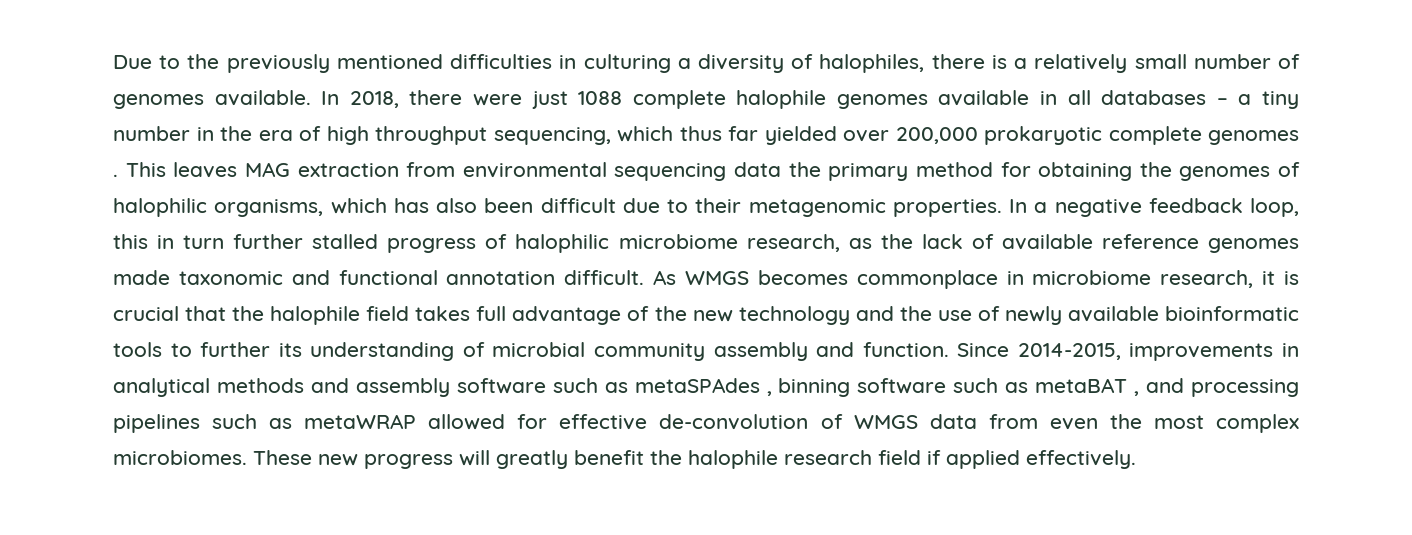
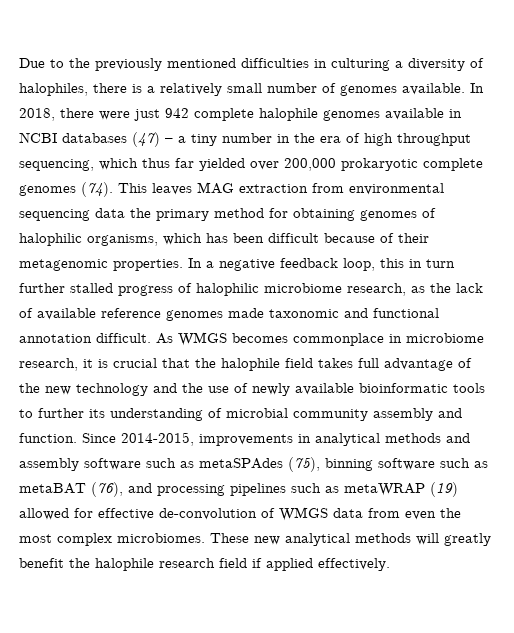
[578,91,623,105] 1088 -> [165,108,189,118] 942
[1067,90,1207,105] all databases -> [19,132,160,147] NCBI databases (47)
[113,174,118,177] . -> [81,182,113,197] (74).
[1139,162,1172,177] the -> (355, 214) none
[436,198,477,213] also -> (228, 238) none
[622,198,688,213] due to -> [324,233,394,243] because of
[766,391,772,396] , -> [288,457,320,472] (75),
[1134,391,1140,396] , -> [91,482,123,497] (76),
(417, 421) none -> [430,482,458,497] (19)
[364,454,453,469] progress -> [285,533,411,546] analytical methods

